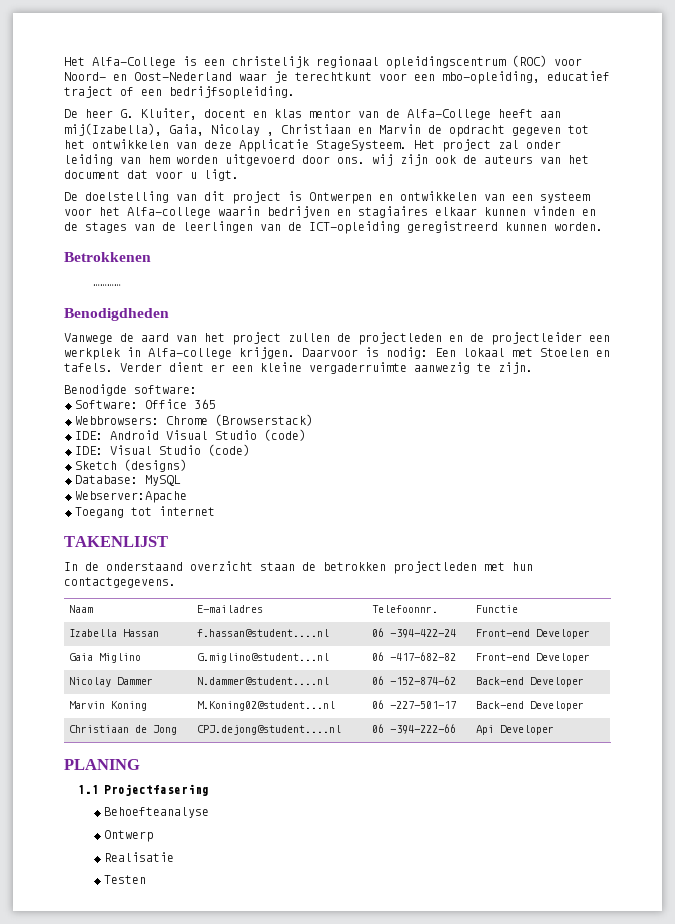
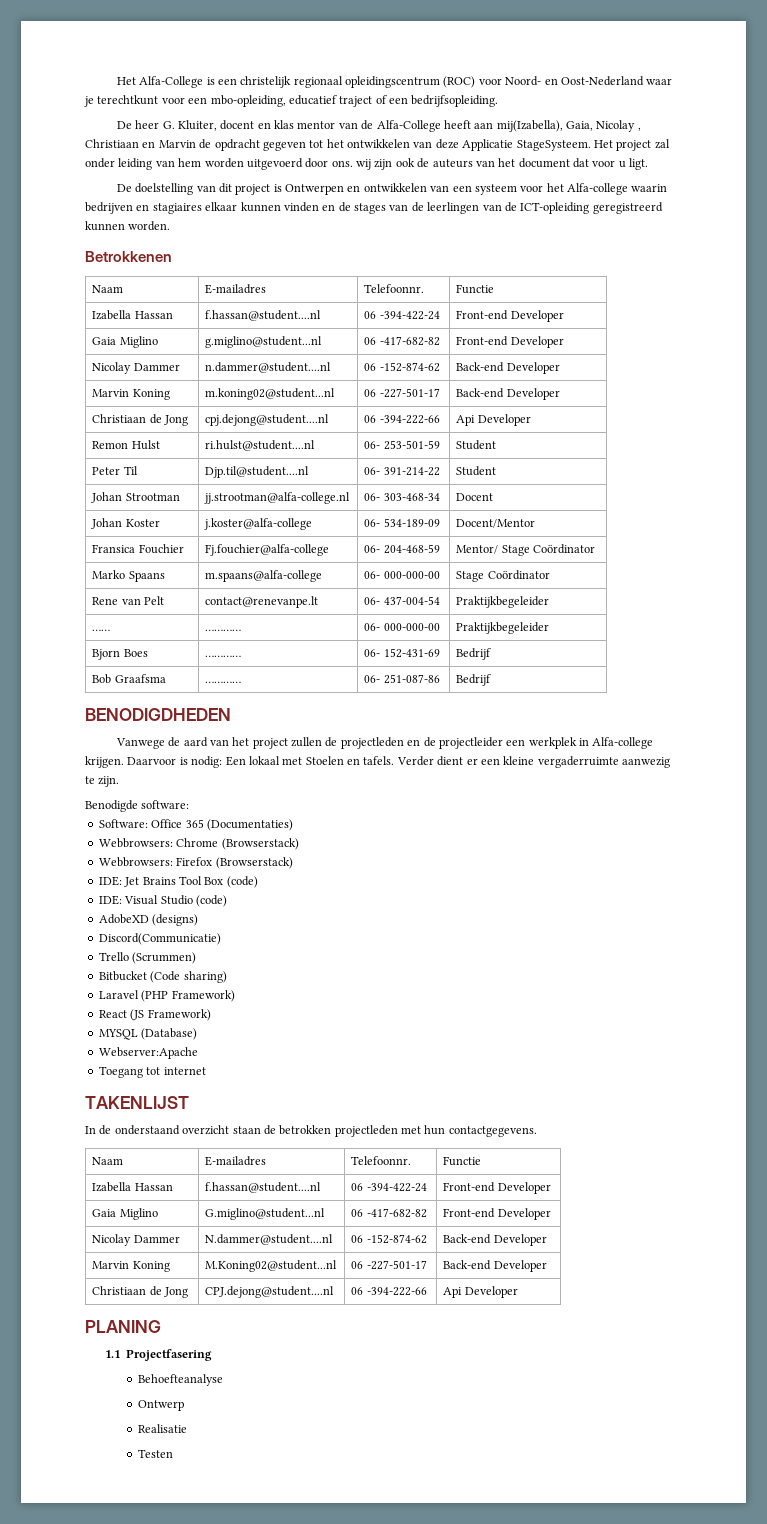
[92,284,121,286] [64,308,169,321] // ………… // Benodigdheden -> [92,285,124,293] [205,284,267,294] [364,284,425,293] [456,284,495,294] [92,310,173,320] [205,310,322,321] [364,311,440,320] [456,310,564,322] [92,336,158,348] [205,336,323,348] [364,336,440,346] [456,336,564,348] [92,362,180,374] [205,362,332,373] [364,362,440,372] [456,362,560,374] [92,389,170,400] [205,388,336,400] [364,388,440,398] [456,388,560,400] [92,414,189,426] [205,414,330,426] [364,415,440,424] [456,414,531,426] [92,440,160,450] [205,440,316,451] [364,440,440,450] [456,440,497,450] [92,466,138,475] [205,466,310,478] [364,467,440,476] [456,466,497,476] [91,492,180,503] [204,492,351,504] [364,493,440,501] [456,493,494,501] [91,518,160,529] [204,518,313,530] [364,518,440,527] [456,519,536,528] [92,544,184,554] [205,544,330,556] [364,544,440,554] [456,544,596,556] [92,570,165,582] [205,570,323,582] [364,571,440,579] [456,570,550,582] [92,596,165,605] [205,596,319,608] [364,596,440,605] [456,596,550,608] [92,629,111,631] [205,629,242,631] [364,623,440,631] [456,622,550,634] [92,649,148,660] [205,655,242,657] [364,648,440,658] [456,648,492,660] [92,674,166,684] [205,681,242,683] [364,674,440,684] [456,674,492,686] [85,708,231,721] // Naam | E-mailadres | Telefoonnr. | Functie // Izabella Hassan | f.hassan@student....nl | 06 -394-422-24 | Front-end Developer // Gaia Miglino | g.miglino@student...nl | 06 -417-682-82 | Front-end Developer // Nicolay Dammer | n.dammer@student....nl | 06 -152-874-62 | Back-end Developer // Marvin Koning | m.koning02@student...nl | 06 -227-501-17 | Back-end Developer // Christiaan de Jong | cpj.dejong@student....nl | 06 -394-222-66 | Api Developer // Remon Hulst | ri.hulst@student....nl | 06- 253-501-59 | Student // Peter Til | Djp.til@student....nl | 06- 391-214-22 | Student // Johan Strootman | jj.strootman@alfa-college.nl | 06- 303-468-34 | Docent // Johan Koster | j.koster@alfa-college | 06- 534-189-09 | Docent/Mentor // Fransica Fouchier | Fj.fouchier@alfa-college | 06- 204-468-59 | Mentor/ Stage Coördinator // Marko Spaans | m.spaans@alfa-college | 06- 000-000-00 | Stage Coördinator // Rene van Pelt | contact@renevanpe.lt | 06- 437-004-54 | Praktijkbegeleider // …… | ………… | 06- 000-000-00 | Praktijkbegeleider // Bjorn Boes | ………… | 06- 152-431-69 | Bedrijf // Bob Graafsma | ………… | 06- 251-087-86 | Bedrijf // BENODIGDHEDEN
(215, 404) none -> [206,819,293,831] (Documentaties)
[75,430,257,440] IDE: Android Visual Studio -> [98,857,293,869] [98,876,224,887] Webbrowsers: Firefox (Browserstack) // IDE: Jet Brains Tool Box
[75,461,117,470] Sketch -> [98,914,149,924] AdobeXD
[75,475,181,486] Database: MySQL -> [98,933,221,945] [98,952,197,964] [98,971,227,983] [98,990,235,1002] [98,1009,211,1021] [98,1028,198,1040] Discord(Communicatie) // Trello (Scrummen) // Bitbucket (Code sharing) // Laravel (PHP Framework) // React (JS Framework) // MYSQL (Database)

